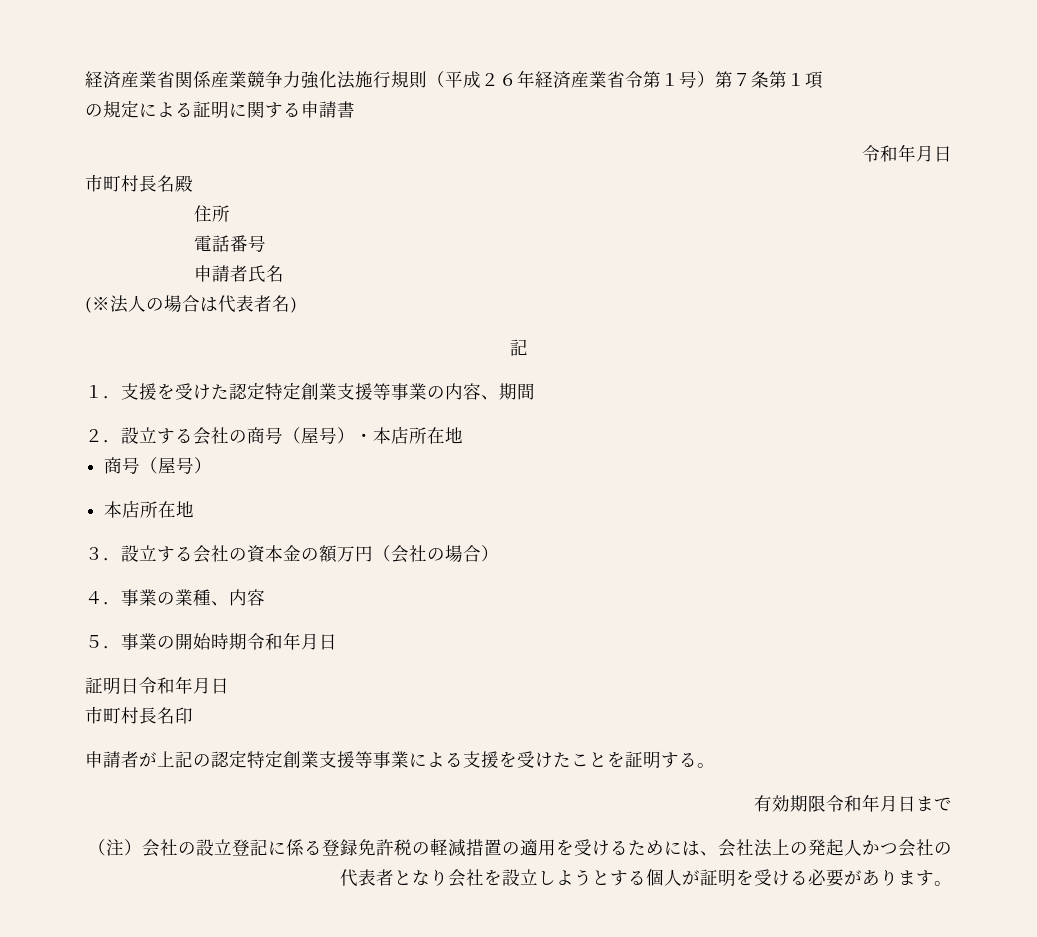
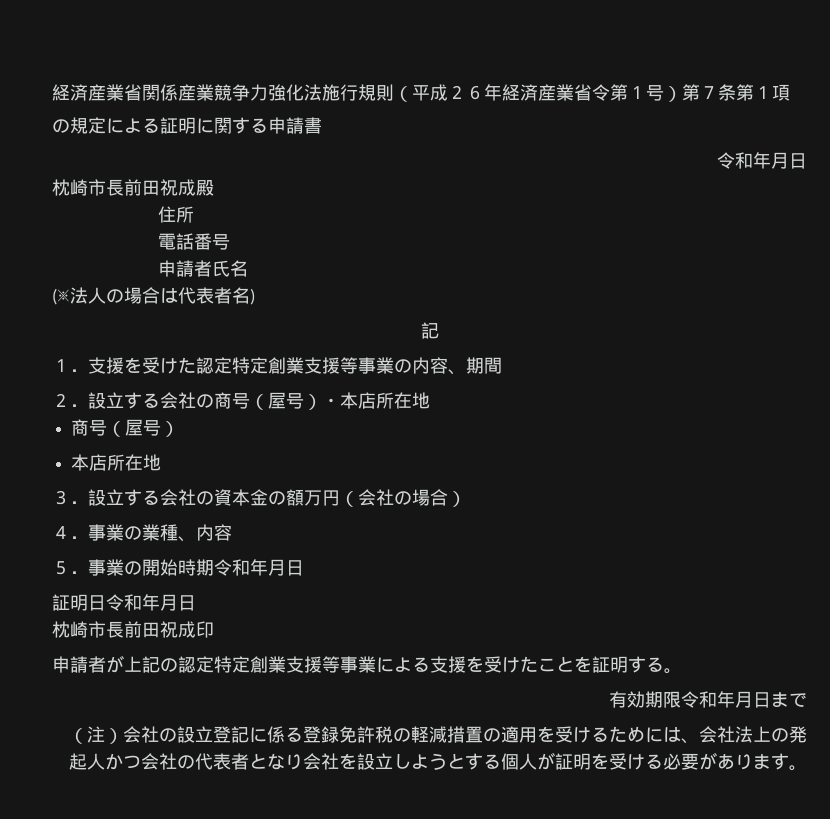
[85,174,175,192] 市町村長名 -> [52,179,196,196] 枕崎市長前田祝成
[85,706,175,724] 市町村長名 -> [52,621,196,638] 枕崎市長前田祝成

